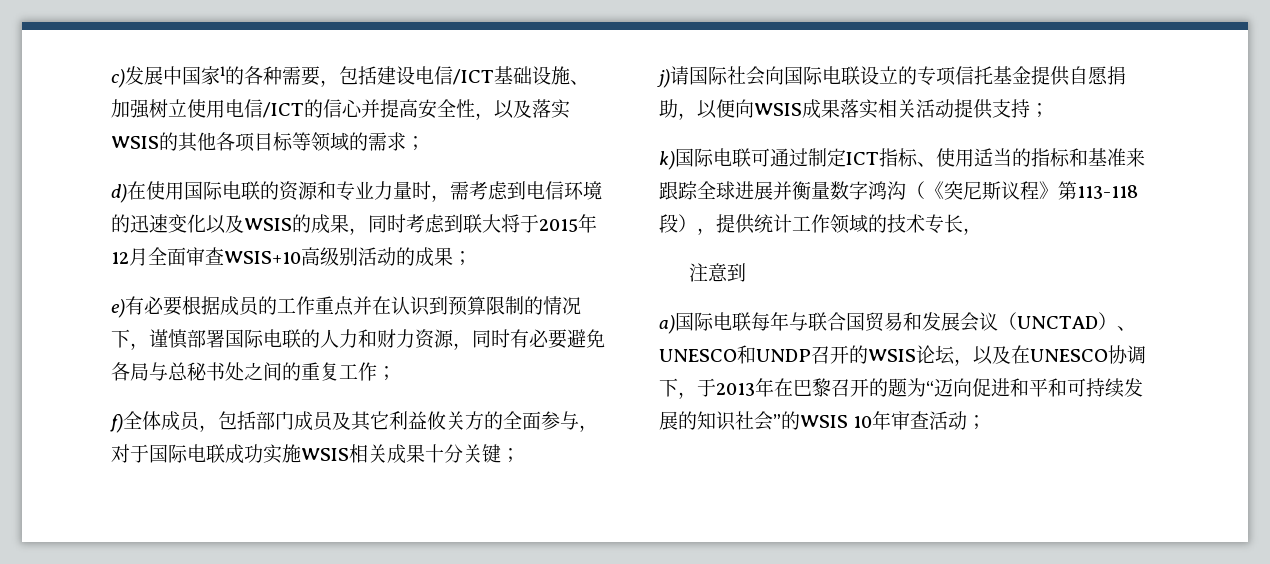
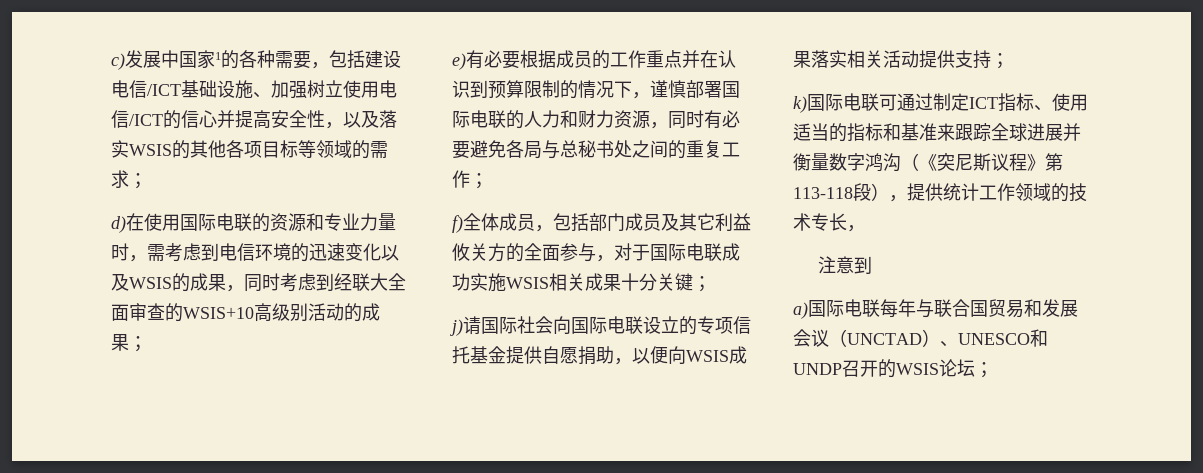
[463,214,597,233] [111,248,148,266] 联大将于2015年12月 -> [334,273,388,291] 经联大
(224, 256) none -> [165,303,183,322] 的
[954,345,1146,366] [659,378,1143,399] [659,411,968,431] ，以及在UNESCO协调下，于2013年在巴黎召开的题为“迈向促进和平和可持续发展的知识社会”的WSIS 10年审查活动 -> (975, 368) none

